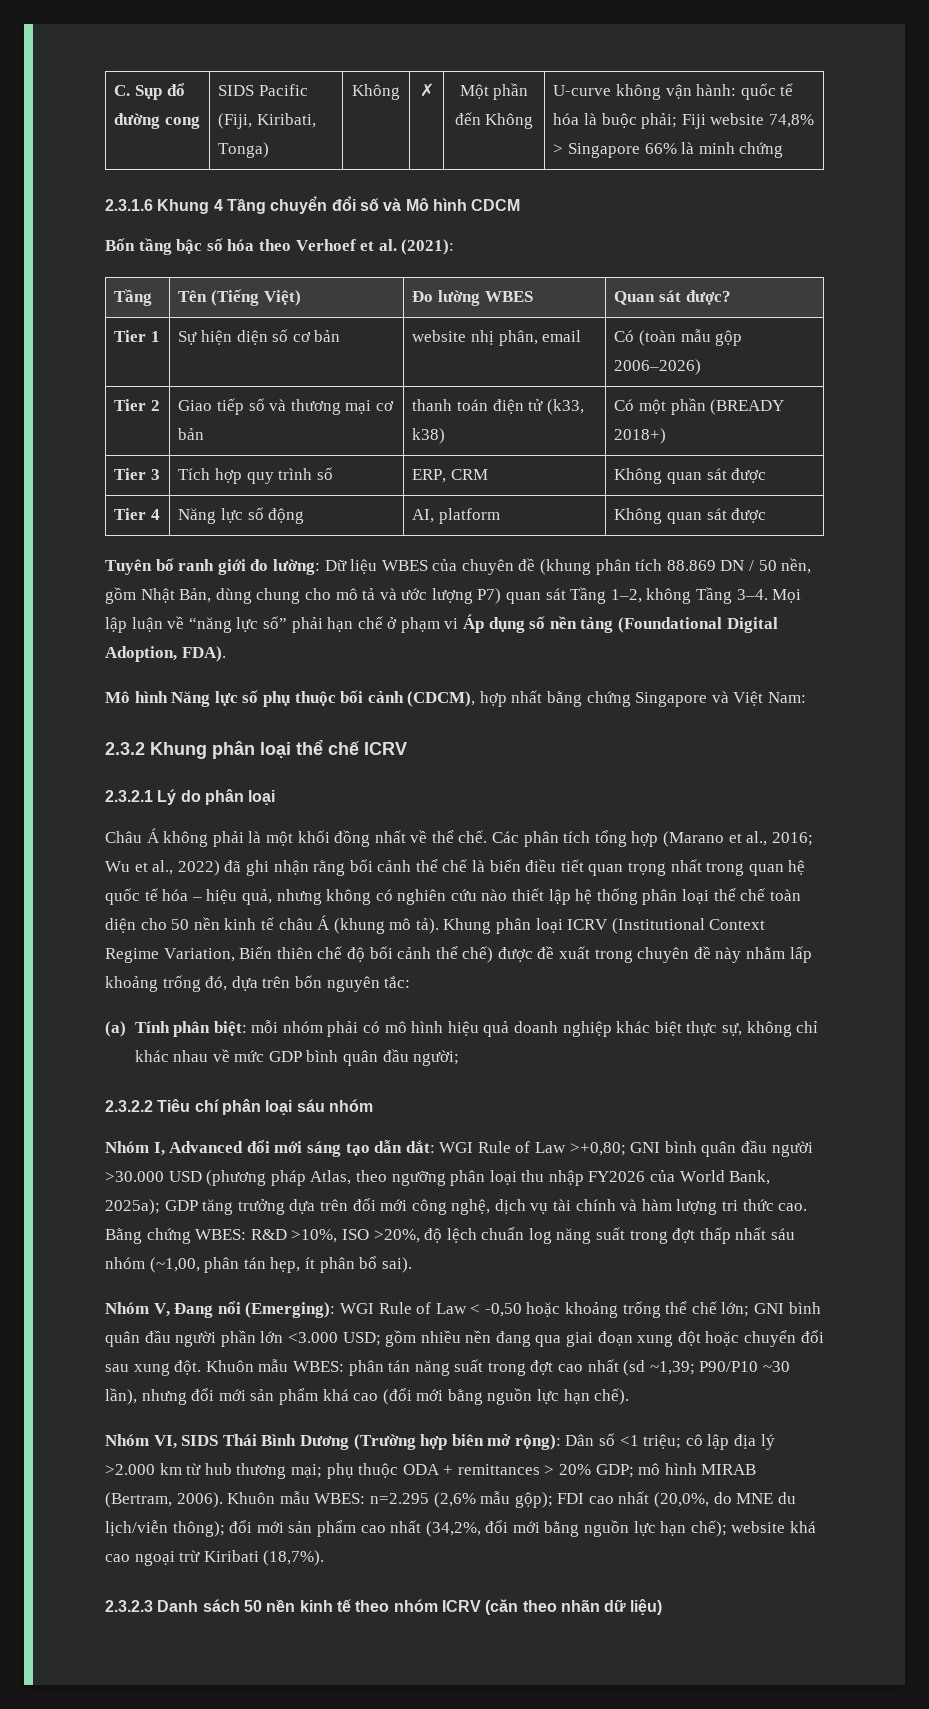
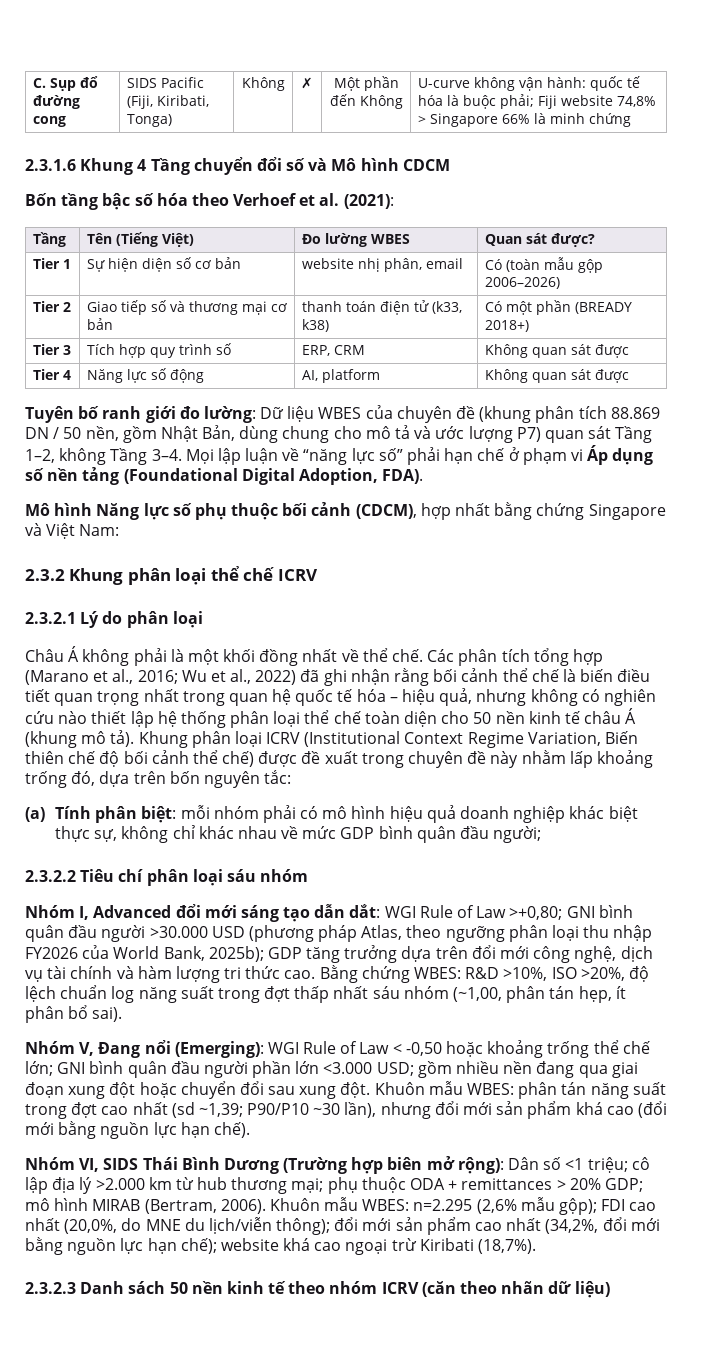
[105,1199,160,1215] 2025a); -> [208,946,264,962] 2025b);

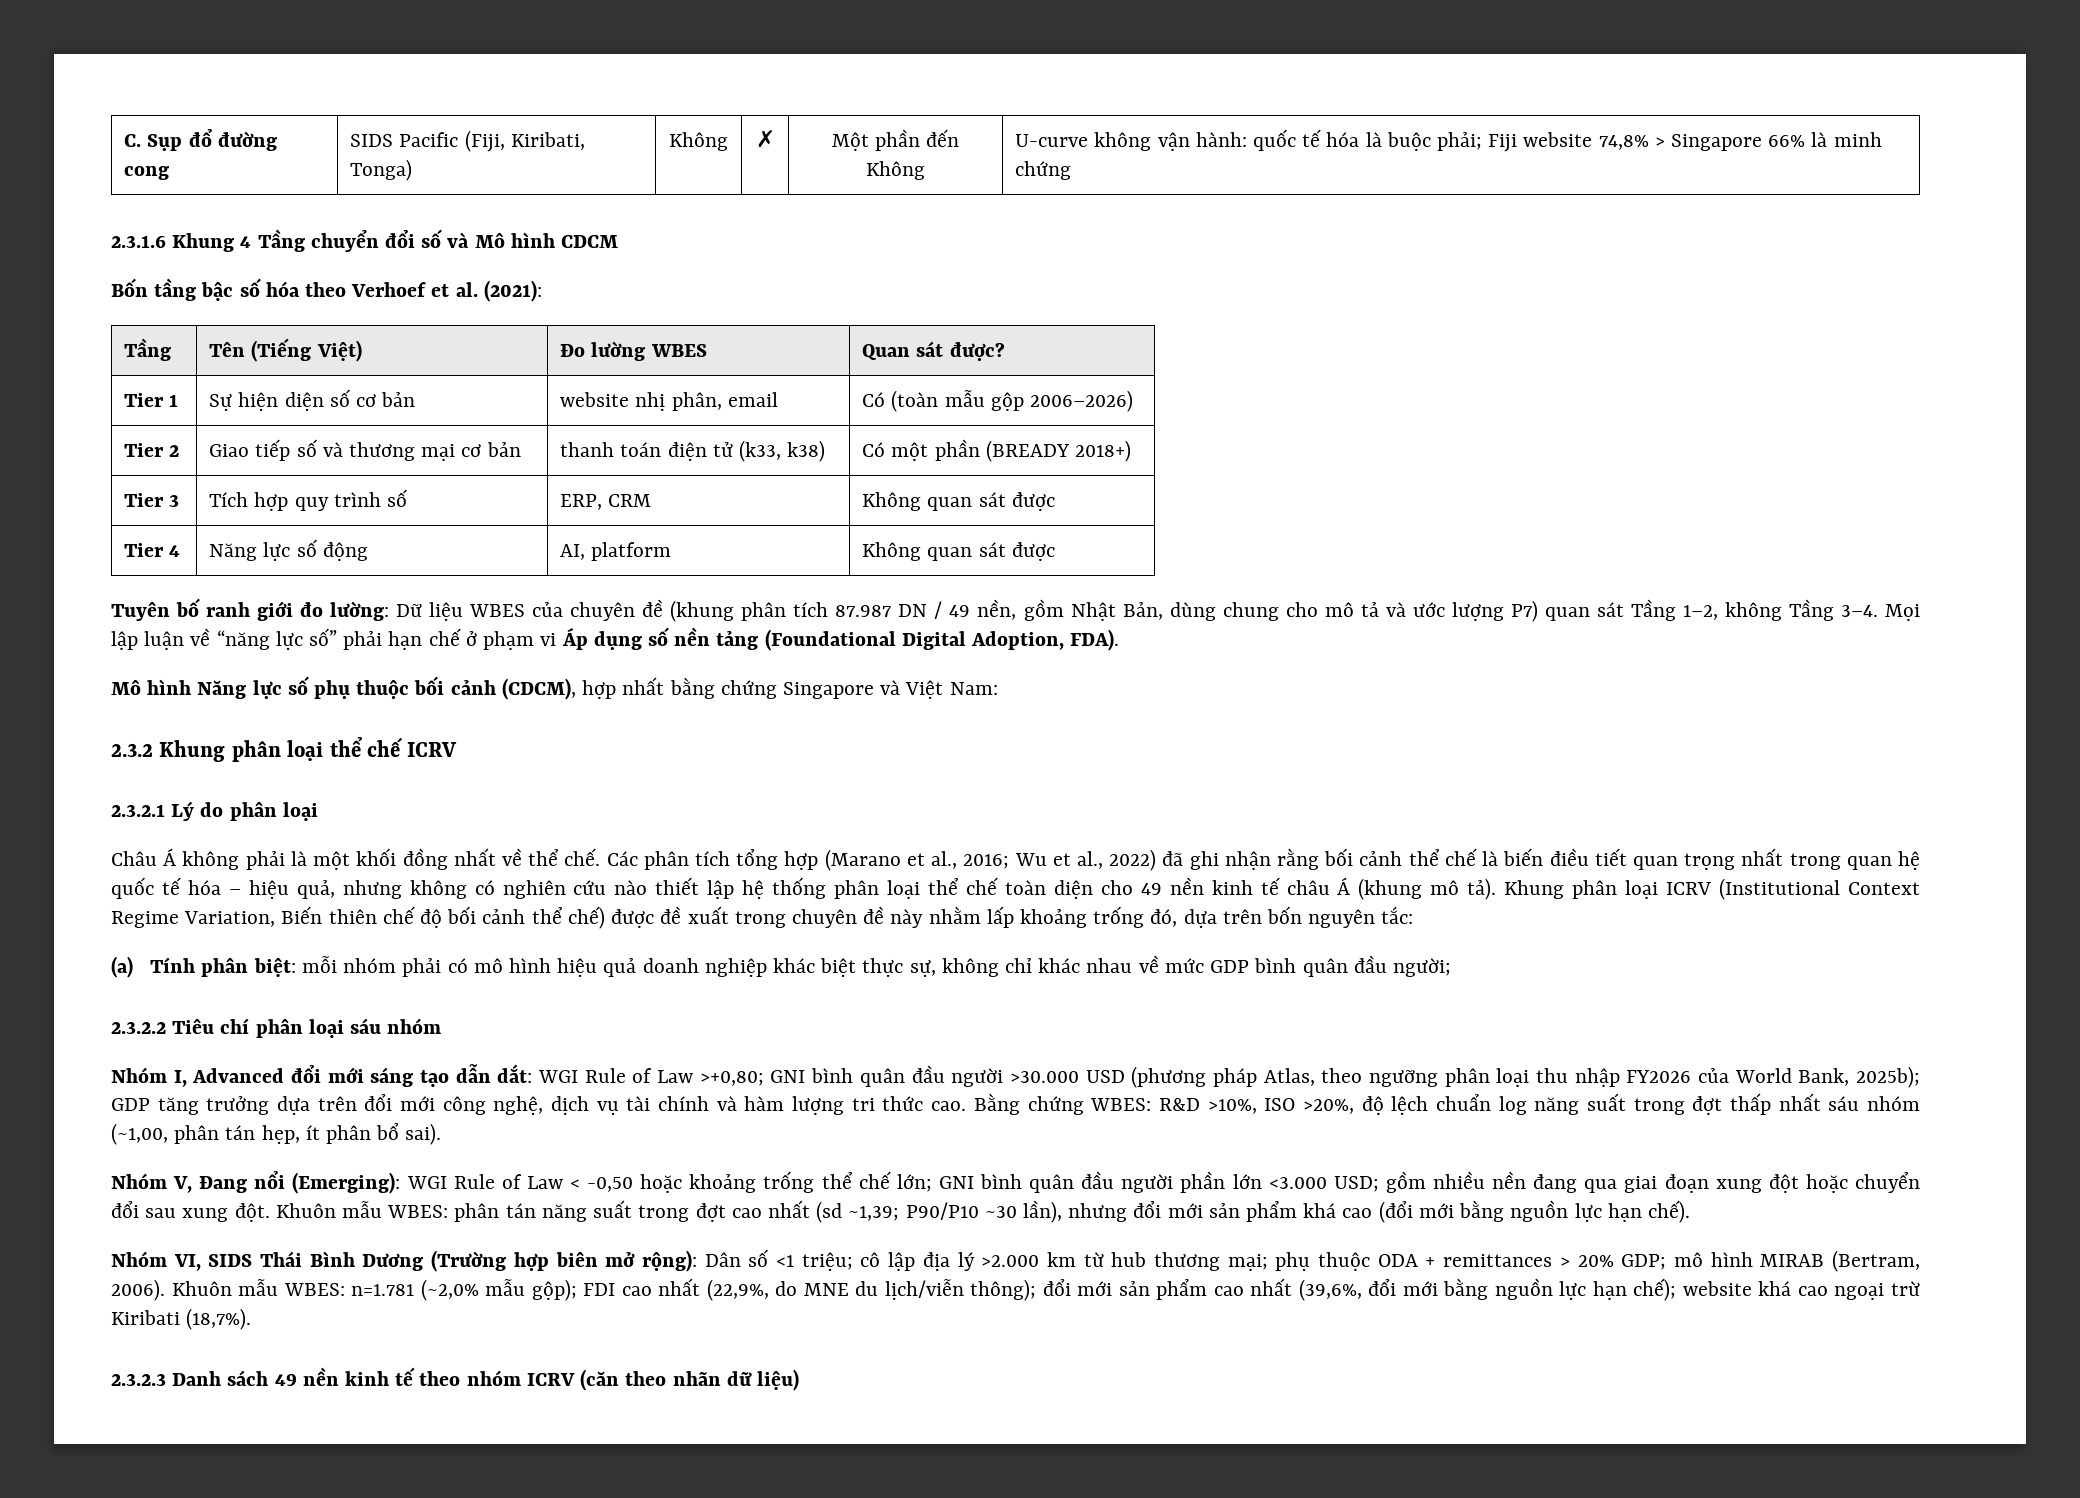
[610,407,660,419] 88.869 -> [835,605,892,617] 87.987
[63,427,82,439] 50 -> [949,605,971,617] 49
[473,712,492,724] 50 -> [1140,883,1162,895] 49
[413,1199,517,1214] n=2.295 (2,6% -> [351,1279,479,1301] n=1.781 (~2,0%
[64,1219,118,1234] (20,0%, -> [706,1279,769,1301] (22,9%,
[545,1219,599,1234] (34,2%, -> [1298,1279,1362,1301] (39,6%,
[169,1282,188,1294] 50 -> [274,1373,297,1386] 49

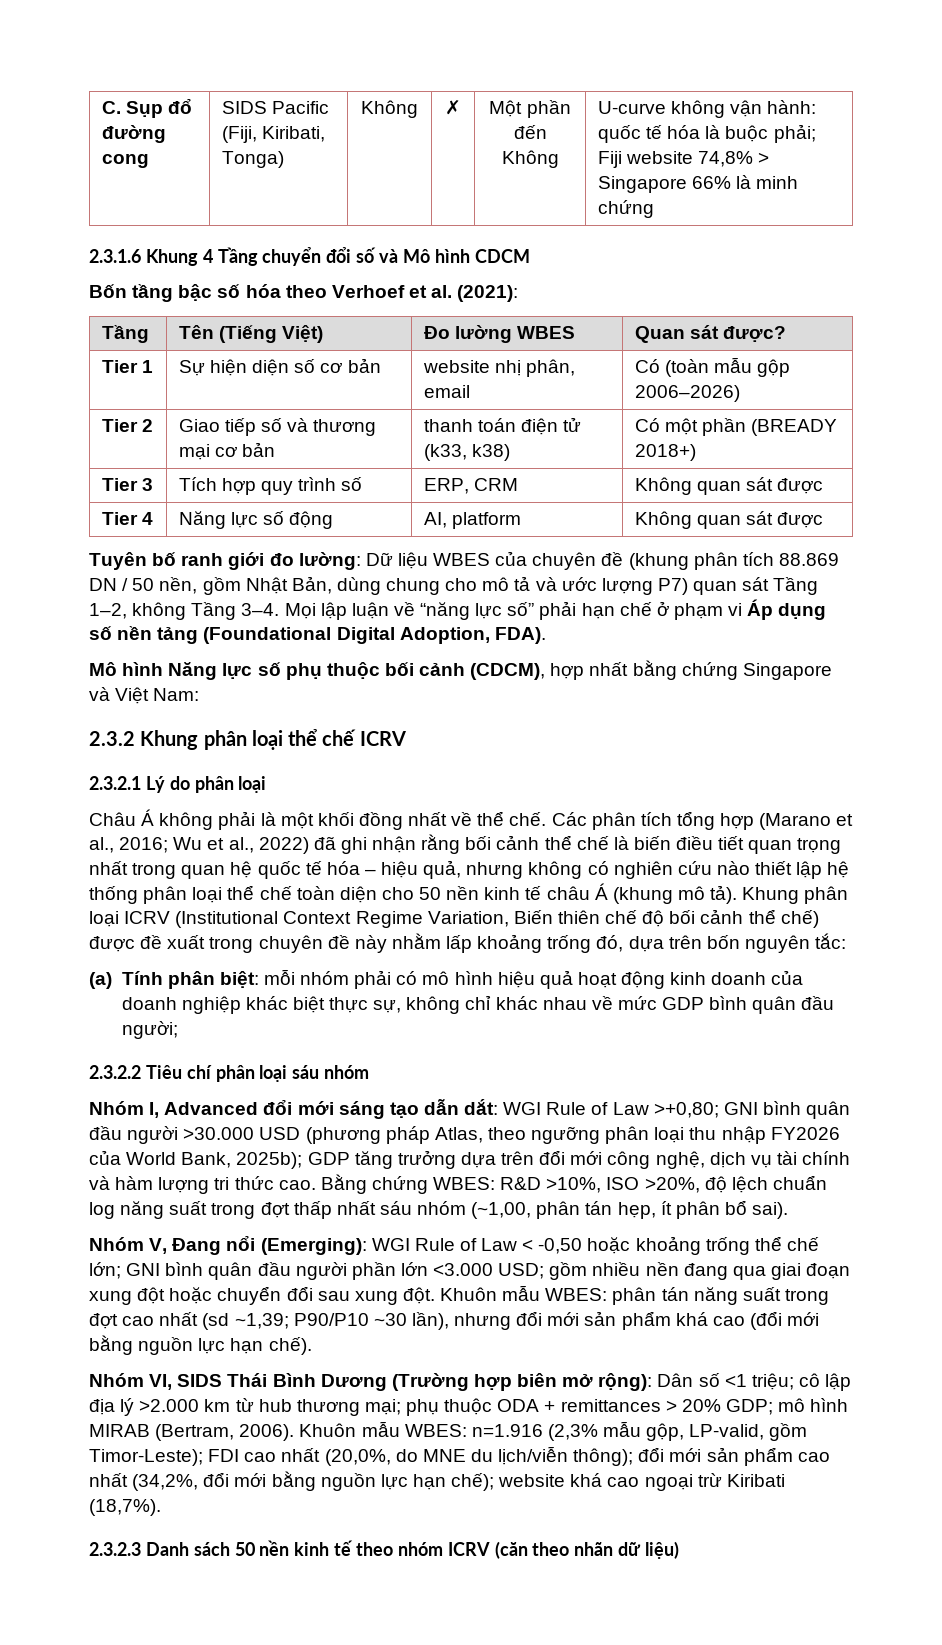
[835,605,892,617] 87.987 -> [778,553,839,566] 88.869
[949,605,971,617] 49 -> [132,578,155,591] 50
[1140,883,1162,895] 49 -> [419,887,442,900] 50
(637, 967) none -> [577,970,804,989] hoạt động kinh doanh của
[351,1279,577,1301] n=1.781 (~2,0% mẫu gộp); -> [471,1421,808,1441] [89,1449,203,1466] n=1.916 (2,3% mẫu gộp, LP-valid, gồm Timor-Leste);
[706,1279,769,1301] (22,9%, -> [324,1449,391,1466] (20,0%,
[1298,1279,1362,1301] (39,6%, -> [132,1474,199,1491] (34,2%,
[274,1373,297,1386] 49 -> [234,1542,255,1556] 50

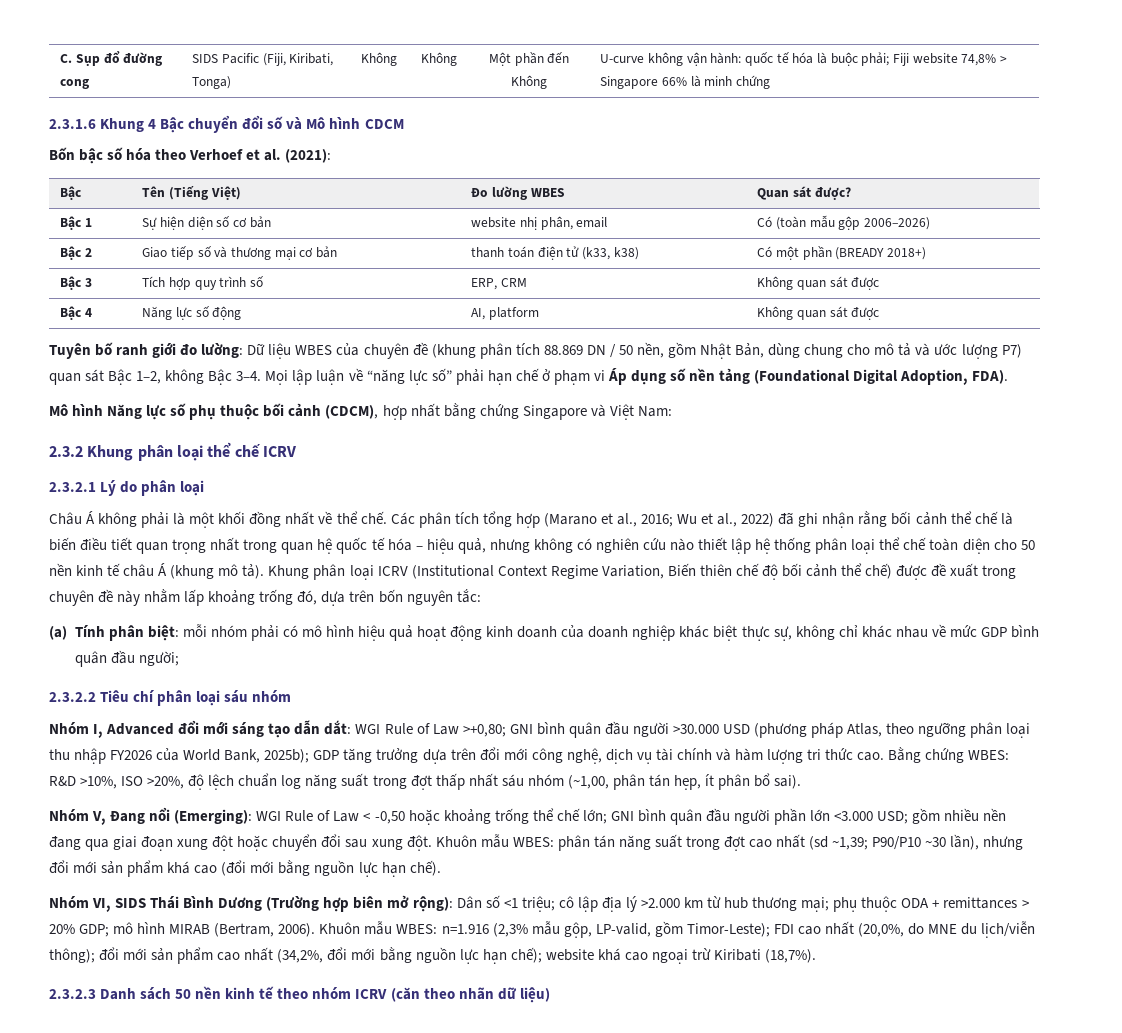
[445,100,461,115] ✗ -> [420,52,457,66] Không
[217,247,258,266] Tầng -> [160,117,185,133] Bậc
[132,284,174,302] tầng -> (75, 153) none
[101,325,149,343] Tầng -> [60,186,82,200] Bậc
[101,360,138,373] Tier -> [60,216,82,230] Bậc
[101,419,138,432] Tier -> [60,246,82,260] Bậc
[101,478,138,491] Tier -> [60,276,82,290] Bậc
[101,512,138,525] Tier -> [60,306,82,320] Bậc
[773,577,819,595] Tầng -> [108,369,133,385] Bậc
[191,602,237,620] Tầng -> [208,369,233,385] Bậc

